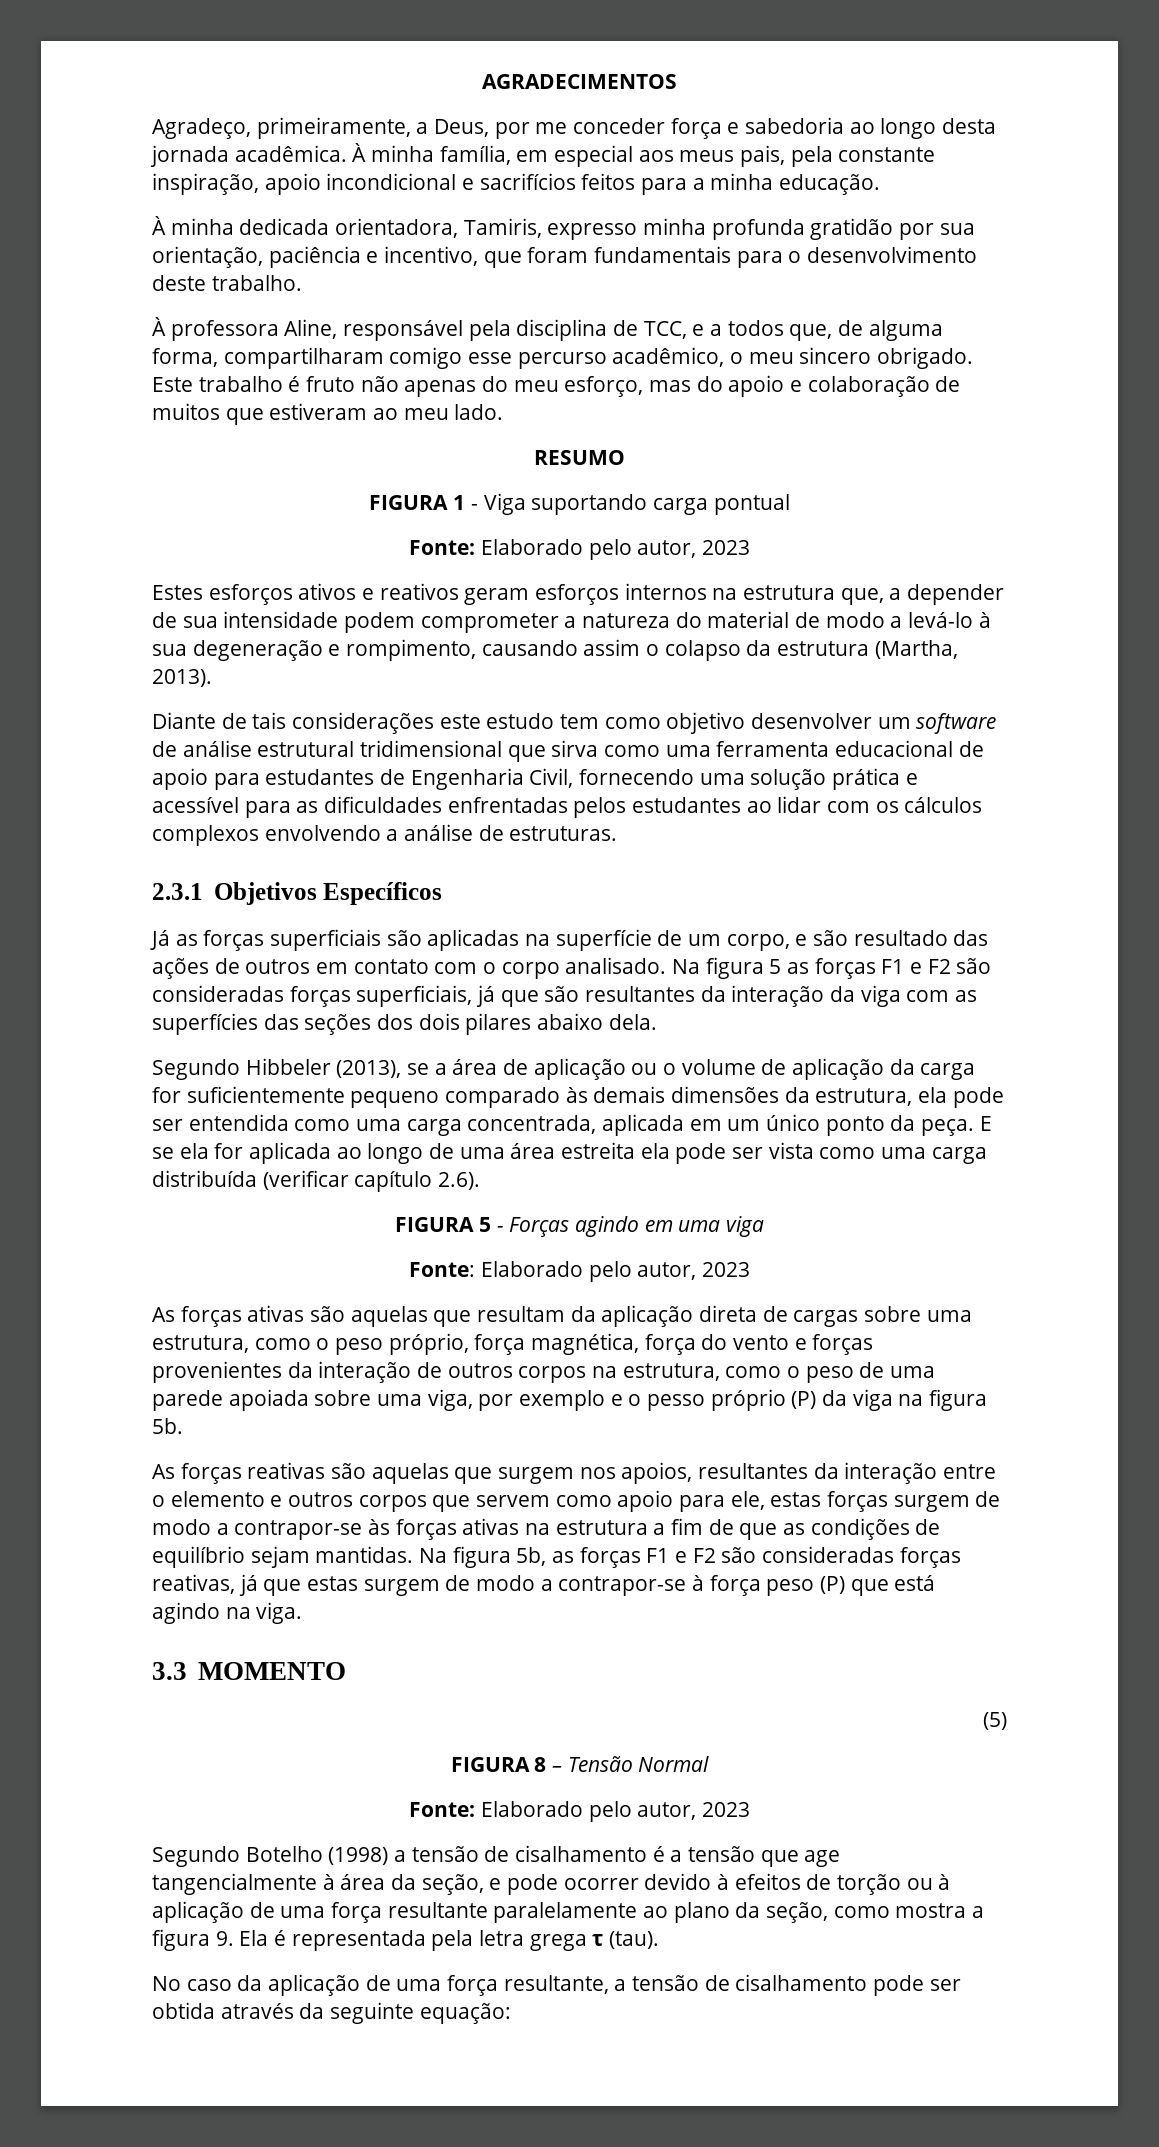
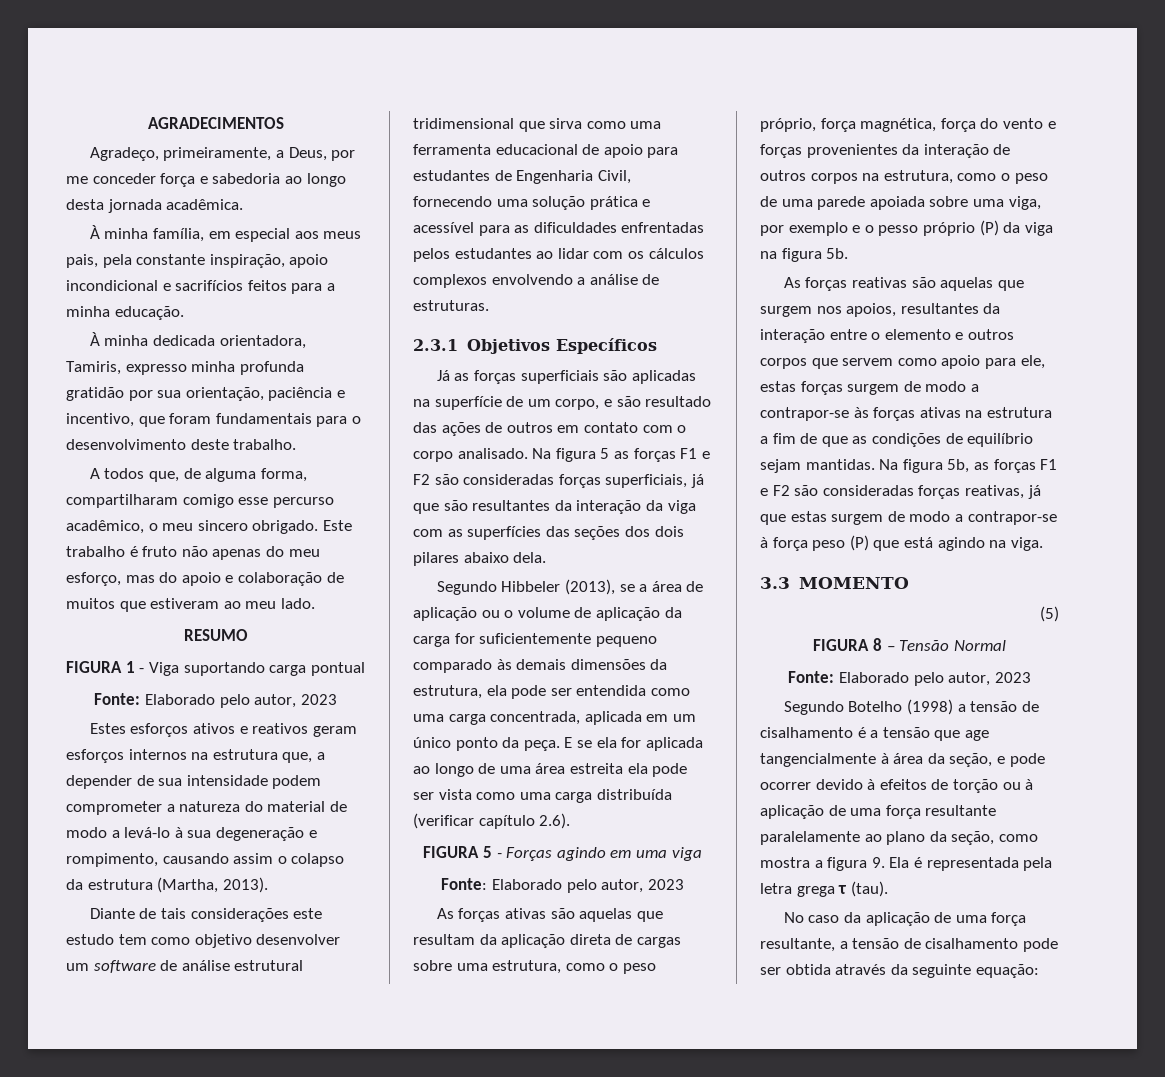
(347, 153) none -> (244, 204) //
[152,317,723,341] À professora Aline, responsável pela disciplina de TCC, e a -> [89,468,100,479] A

